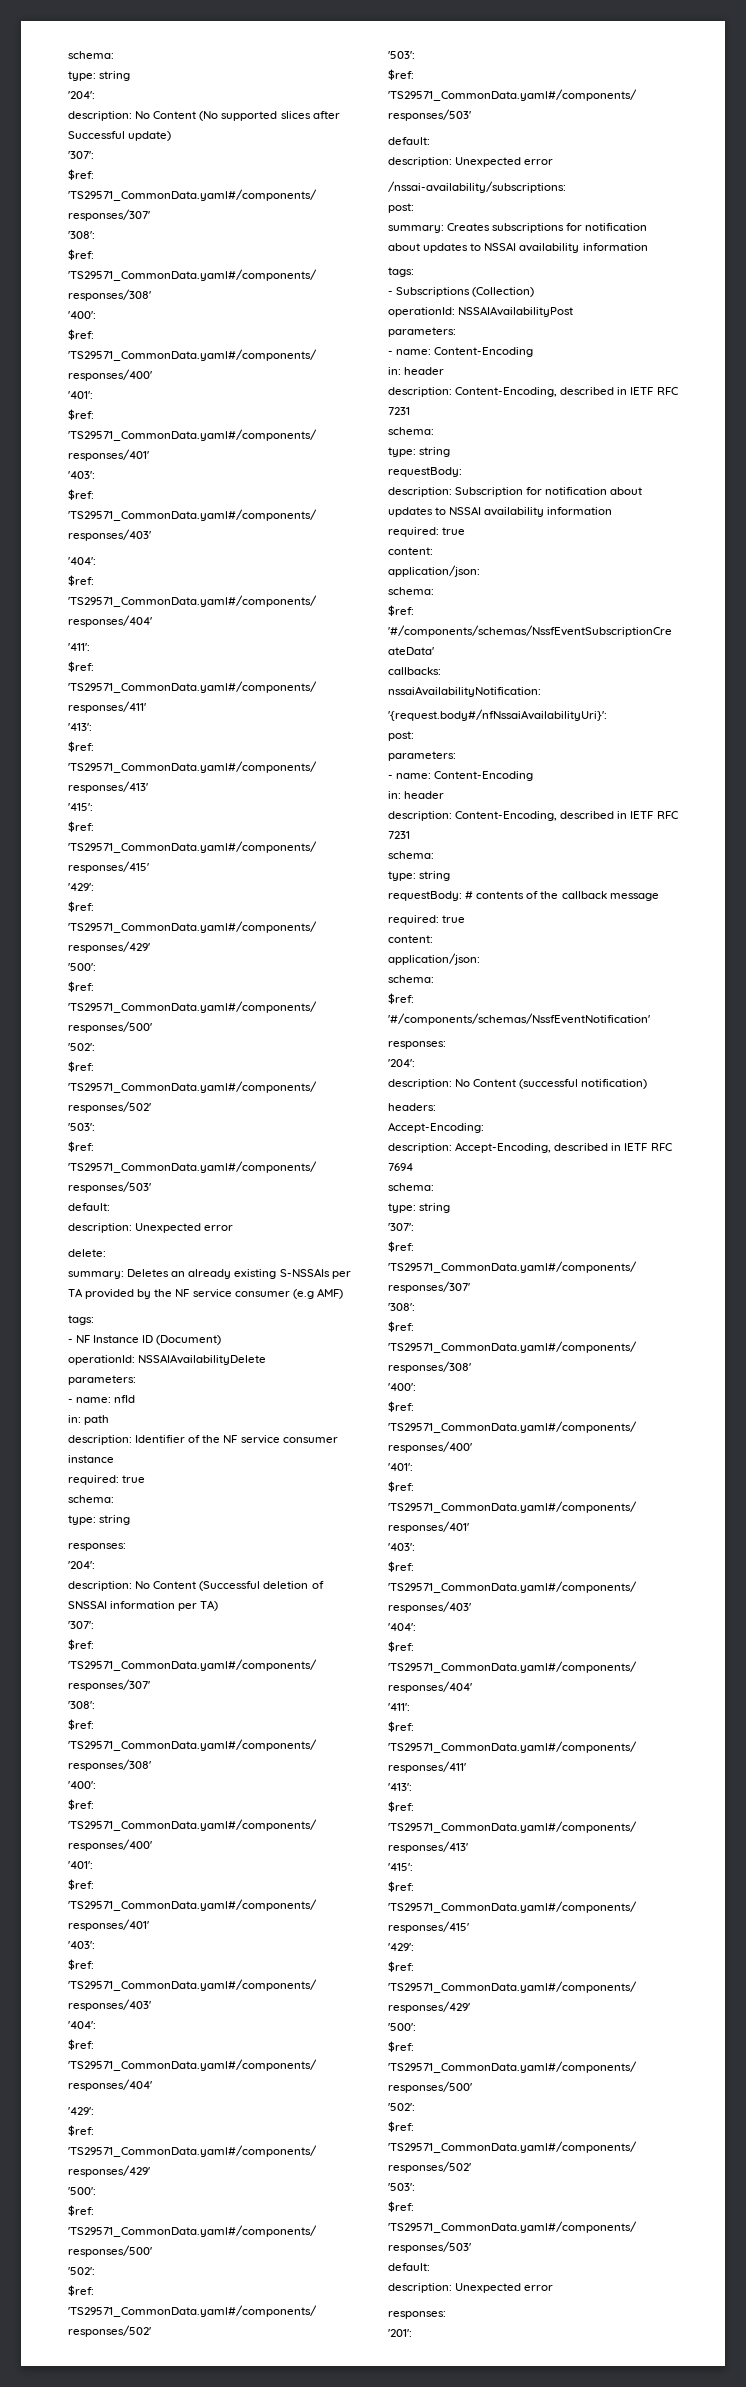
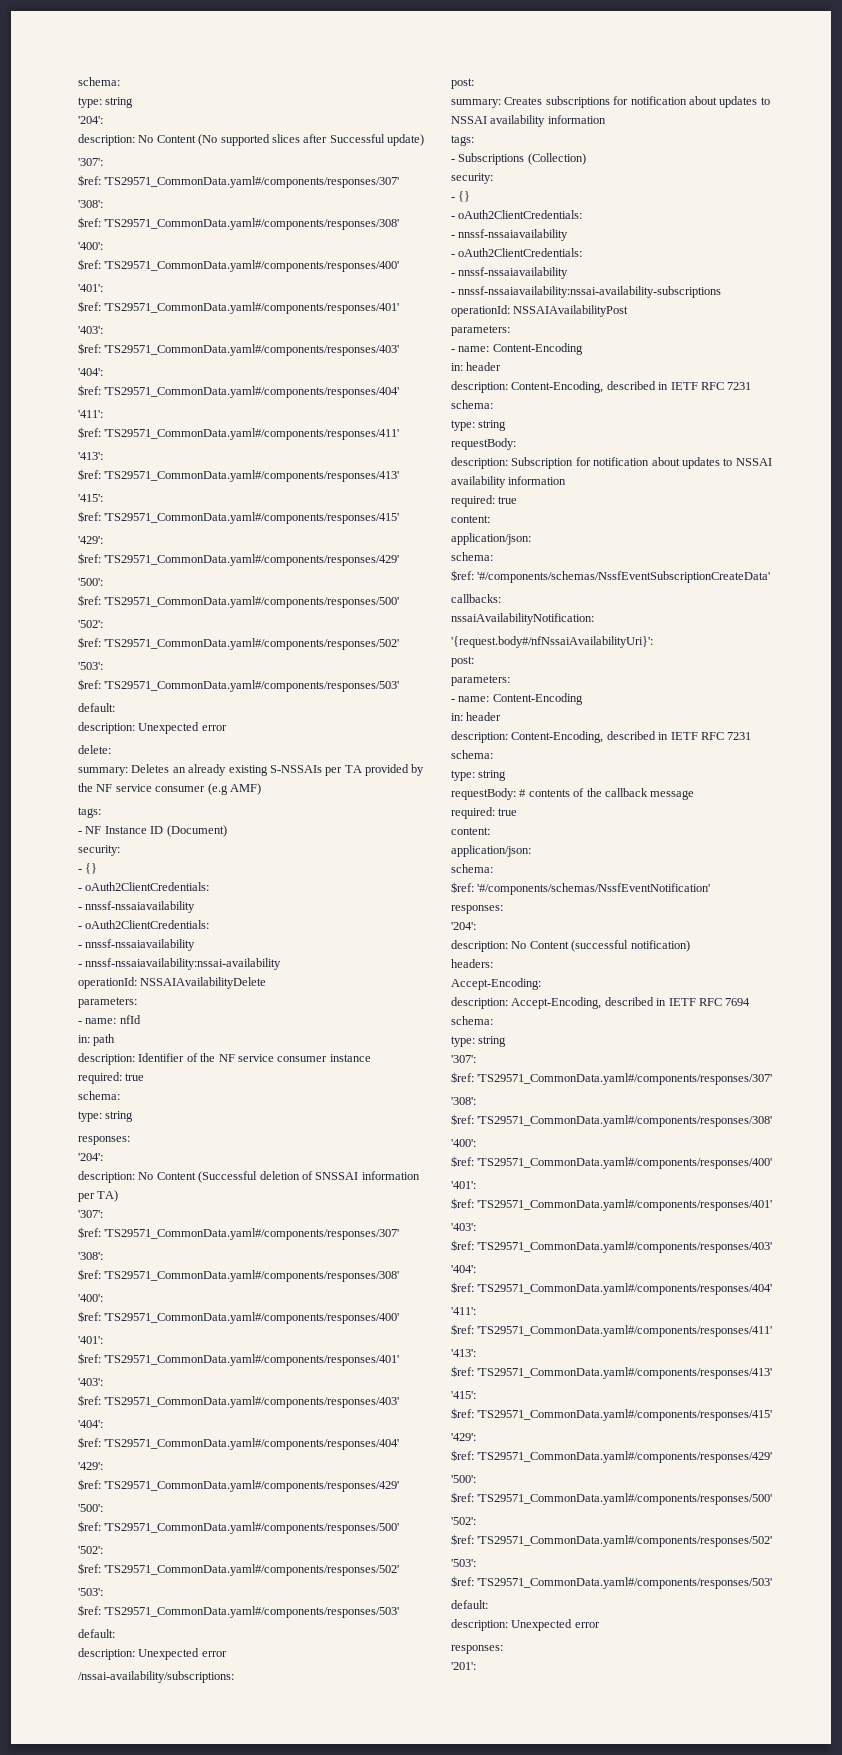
(222, 1340) none -> [78,845,120,856] [78,863,98,874] [78,882,210,891] [78,901,196,913] [78,920,210,929] [78,939,196,951] [78,958,282,970] // security: // - {} // - oAuth2ClientCredentials: // - nnssf-nssaiavailability // - oAuth2ClientCredentials: // - nnssf-nssaiavailability // - nnssf-nssaiavailability:nssai-availability
(535, 292) none -> [451,173,493,184] [451,191,471,202] [451,210,583,219] [451,229,569,241] [451,248,583,257] [451,267,569,279] [451,286,722,298] // security: // - {} // - oAuth2ClientCredentials: // - nnssf-nssaiavailability // - oAuth2ClientCredentials: // - nnssf-nssaiavailability // - nnssf-nssaiavailability:nssai-availability-subscriptions

